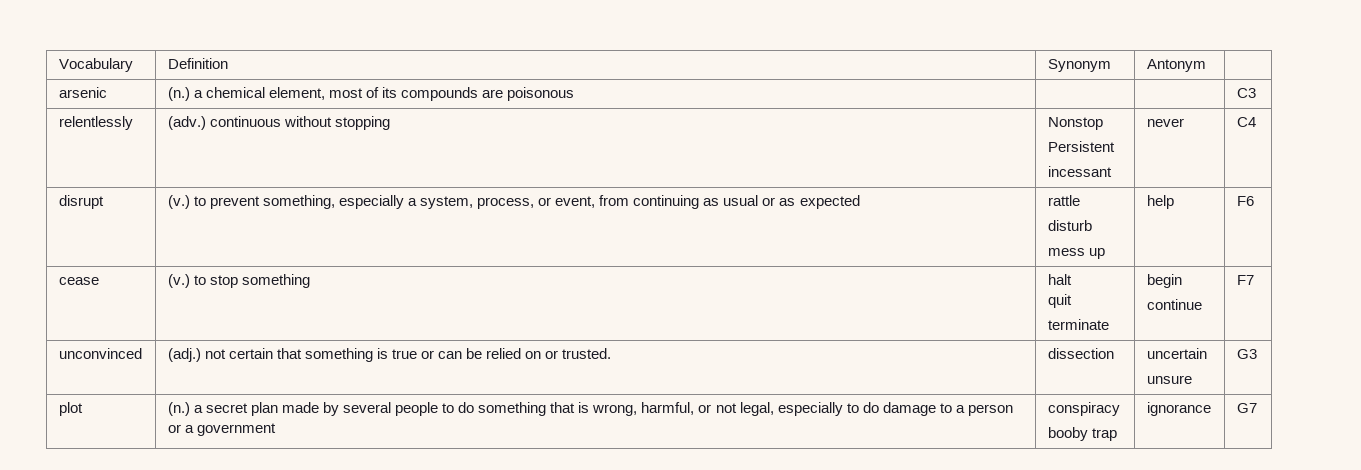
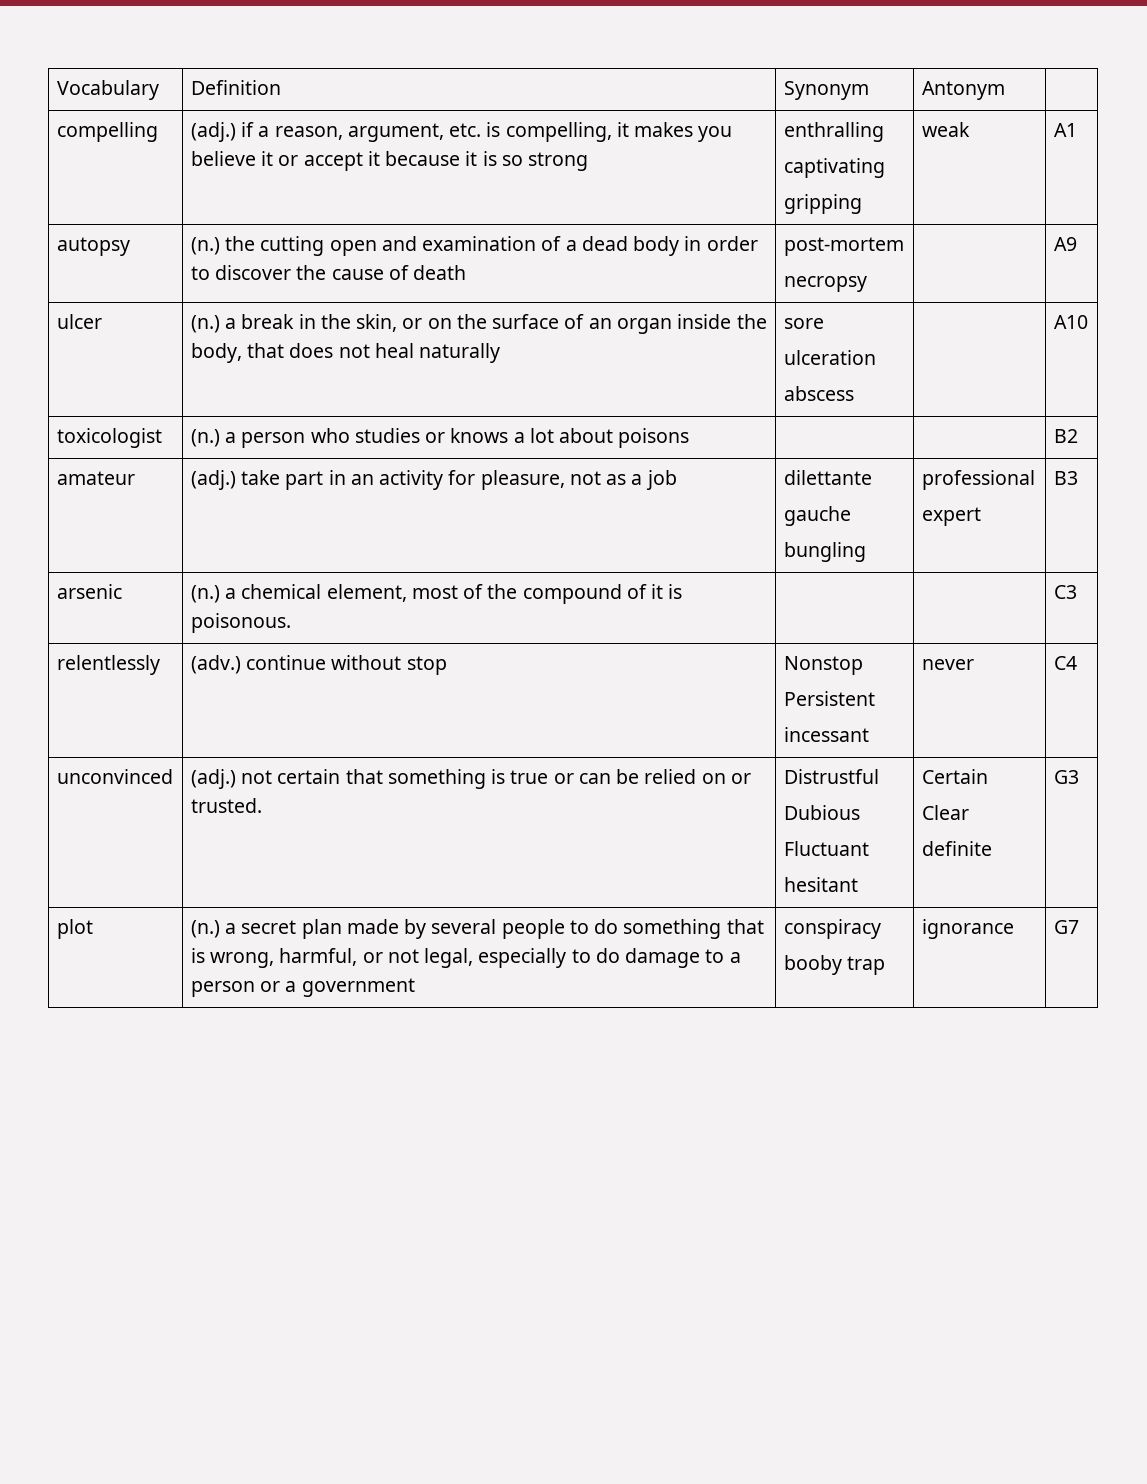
(1206, 65) none -> [56,122,158,142] [190,122,733,142] [190,151,589,171] [783,122,884,142] [783,158,885,178] [783,194,862,214] [921,122,970,137] [1053,123,1077,137] [56,237,130,256] [190,236,758,256] [190,265,467,280] [783,237,904,256] [783,276,867,292] [1053,237,1077,251] [56,314,102,329] [190,314,767,334] [190,343,501,363] [783,318,824,329] [783,350,876,365] [783,386,854,401] [1053,315,1088,329] [56,428,162,448] [190,428,690,448] [1053,429,1078,443] [56,471,135,485] [190,470,677,490] [783,470,872,485] [783,506,851,526] [783,542,866,562] [921,470,1035,490] [921,507,981,526] [1053,471,1078,485] // compelling | (adj.) if a reason, argument, etc. is compelling, it makes you believe it or accept it because it is so strong | enthralling // captivating // gripping | weak | A1 // autopsy | (n.) the cutting open and examination of a dead body in order to discover the cause of death | post-mortem // necropsy | | A9 // ulcer | (n.) a break in the skin, or on the surface of an organ inside the body, that does not heal naturally | sore // ulceration // abscess | | A10 // toxicologist | (n.) a person who studies or knows a lot about poisons | | | B2 // amateur | (adj.) take part in an activity for pleasure, not as a job | dilettante // gauche // bungling | professional // expert | B3
[382,87,575,101] its compounds are poisonous -> [487,584,683,604] [190,613,291,633] the compound of it is poisonous.
[209,116,390,130] continuous without stopping -> [246,655,447,675] continue without stop
[58,195,104,209] [167,195,860,209] [1047,195,1080,206] [1047,220,1092,231] [1047,248,1105,259] [1146,195,1174,209] [1236,196,1254,206] [58,277,99,285] [167,274,310,288] [1047,274,1072,285] [1047,294,1072,308] [1047,319,1109,330] [1146,274,1182,288] [1146,299,1202,310] [1236,275,1254,285] // disrupt | (v.) to prevent something, especially a system, process, or event, from continuing as usual or as expected | rattle // disturb // mess up | help | F6 // cease | (v.) to stop something | halt // quit // terminate | begin // continue | F7 -> (1077, 663) none
[1047,348,1114,359] [1146,348,1207,359] [1146,375,1192,384] dissection | uncertain // unsure -> [783,769,879,784] [783,805,860,820] [783,841,869,856] [783,877,858,892] [921,769,988,784] [921,805,969,820] [921,841,992,856] Distrustful // Dubious // Fluctuant // hesitant | Certain // Clear // definite

